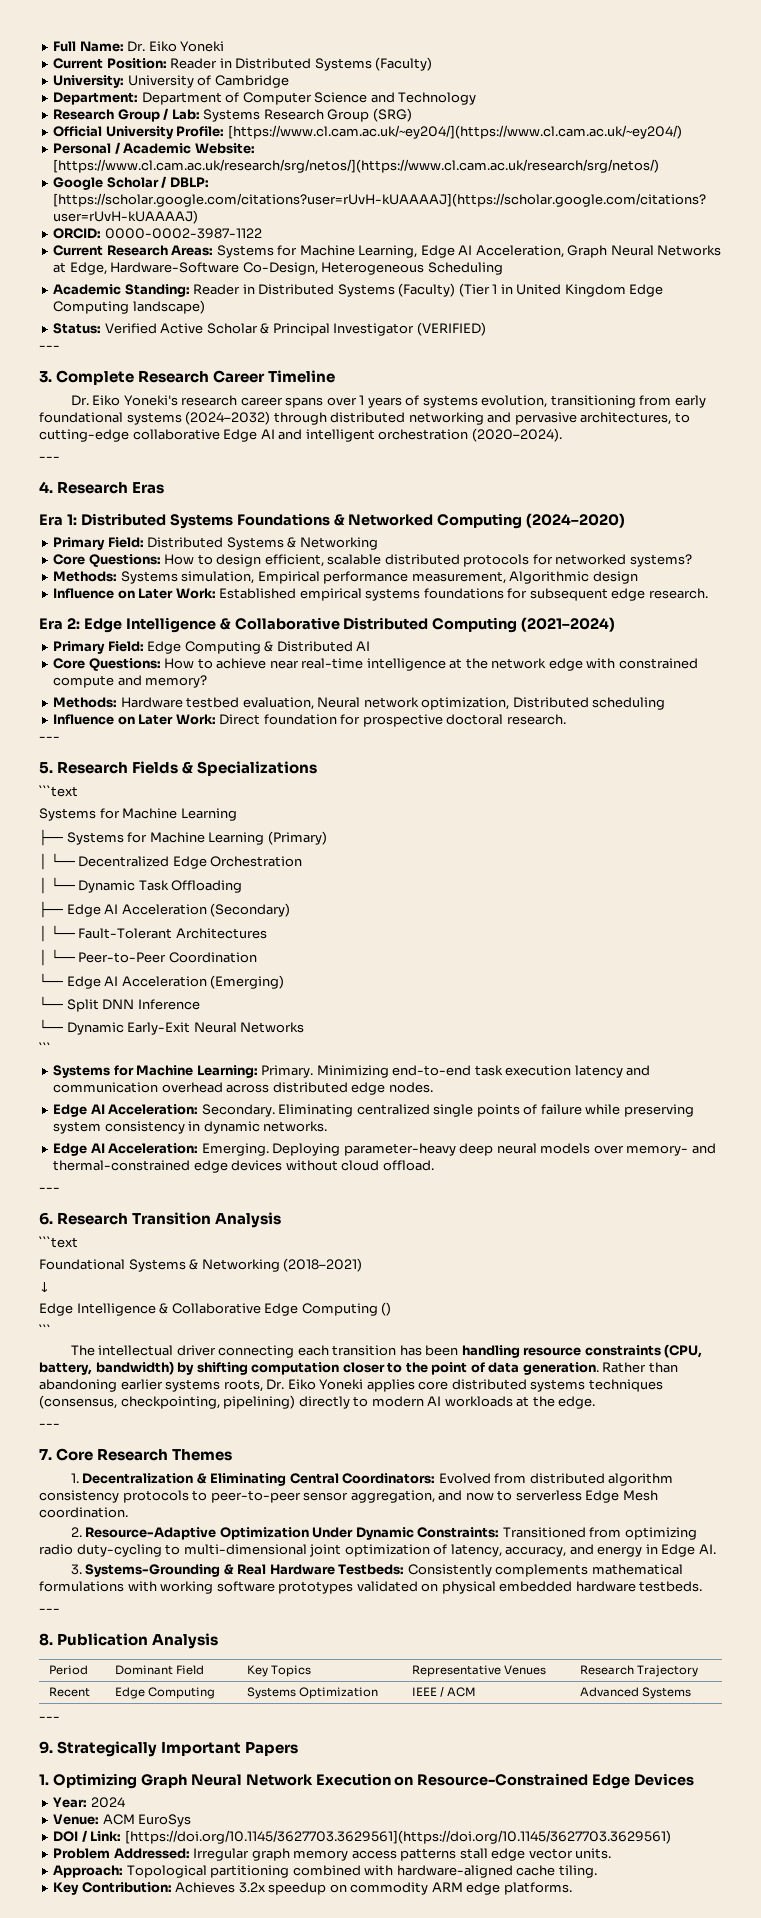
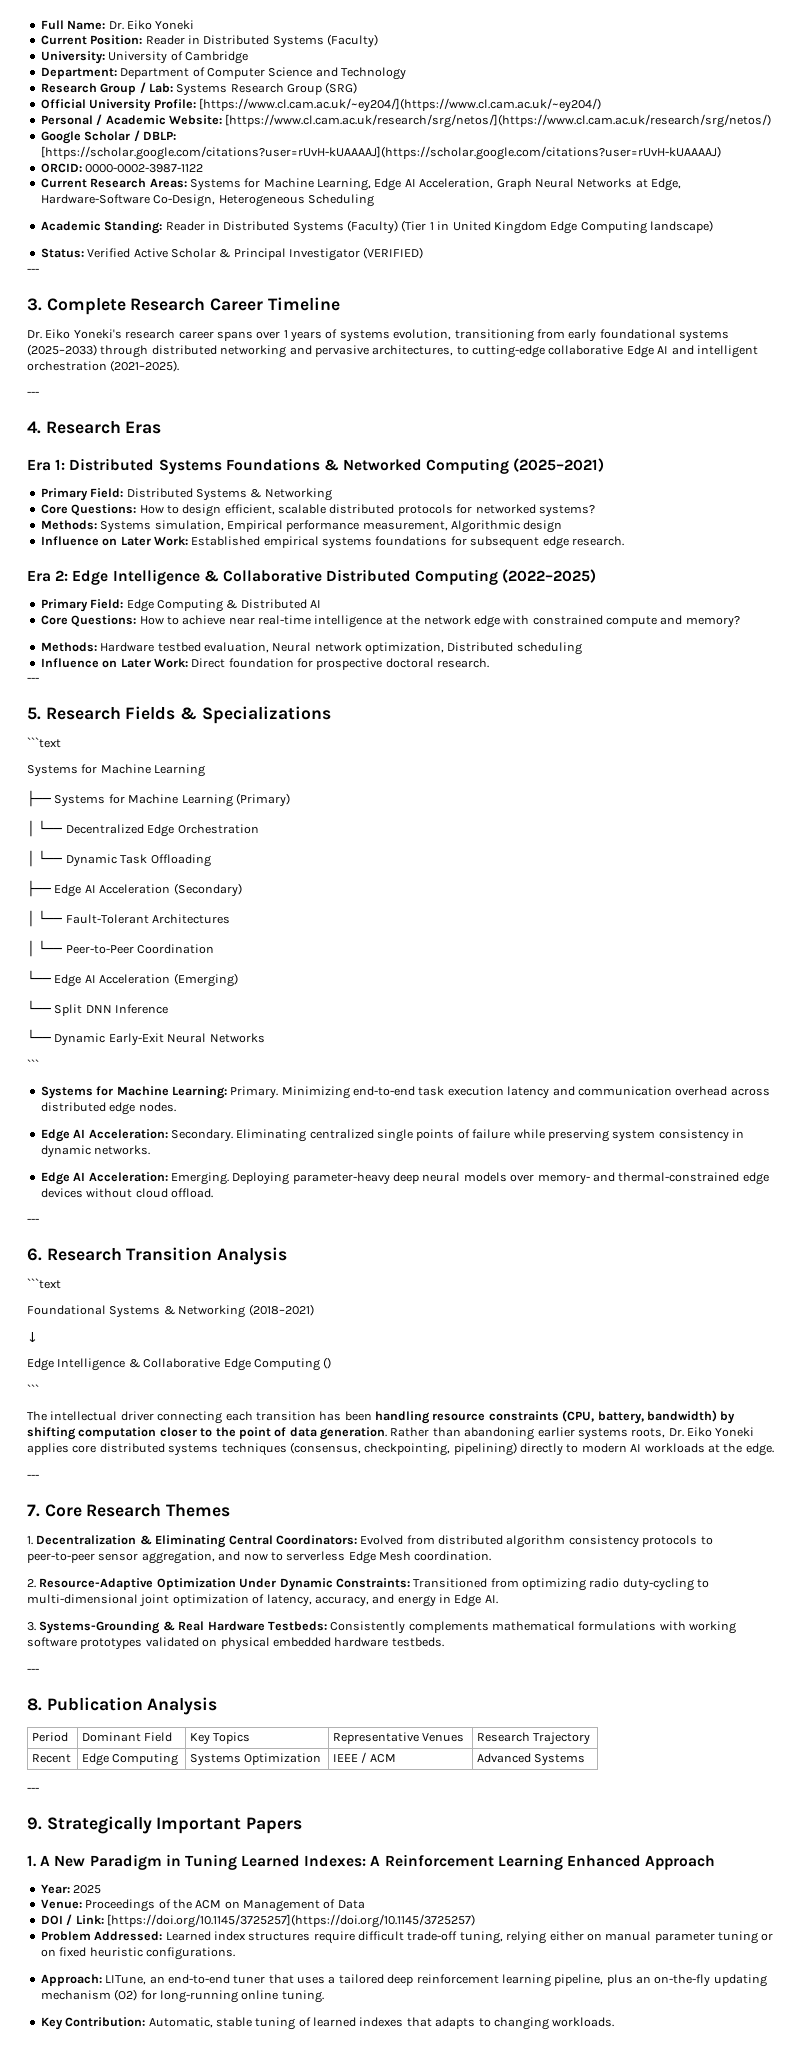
[185,411,271,425] (2024–2032) -> [27,344,97,356] (2025–2033)
[471,428,562,442] (2020–2024). -> [110,360,180,372] (2021–2025).
[526,513,626,528] (2024–2020) -> [513,458,605,472] (2025–2021)
[521,617,616,632] (2021–2024) -> [502,569,597,583] (2022–2025)
[52,1773,695,1789] Optimizing Graph Neural Network Execution on Resource-Constrained Edge Devices -> [40,1854,716,1870] A New Paradigm in Tuning Learned Indexes: A Reinforcement Learning Enhanced Approach
[90,1797,125,1808] 2024 -> [73,1885,102,1894] 2025
[102,1814,192,1827] ACM EuroSys -> [85,1899,365,1912] Proceedings of the ACM on Management of Data
[124,1830,671,1844] [https://doi.org/10.1145/3627703.3629561](https://doi.org/10.1145/3627703.3629561) -> [106,1914,475,1928] [https://doi.org/10.1145/3725257](https://doi.org/10.1145/3725257)
[193,1848,612,1861] [53,1865,597,1878] [53,1882,572,1895] Irregular graph memory access patterns stall edge vector units. // Approach: Topological partitioning combined with hardware-aligned cache tiling. // Key Contribution: Achieves 3.2x speedup on commodity ARM edge platforms. -> [165,1931,774,1944] [40,1947,235,1960] [40,1974,767,1987] [40,1989,324,2003] [40,2017,615,2030] Learned index structures require difficult trade-off tuning, relying either on manual parameter tuning or on fixed heuristic configurations. // Approach: LITune, an end-to-end tuner that uses a tailored deep reinforcement learning pipeline, plus an on-the-fly updating mechanism (O2) for long-running online tuning. // Key Contribution: Automatic, stable tuning of learned indexes that adapts to changing workloads.

